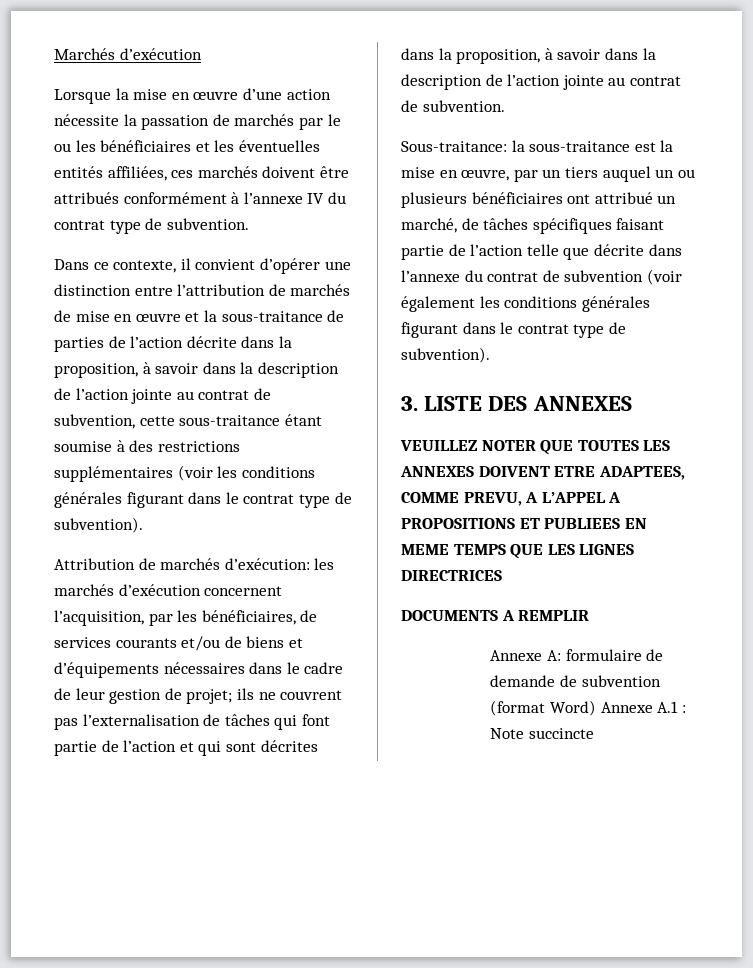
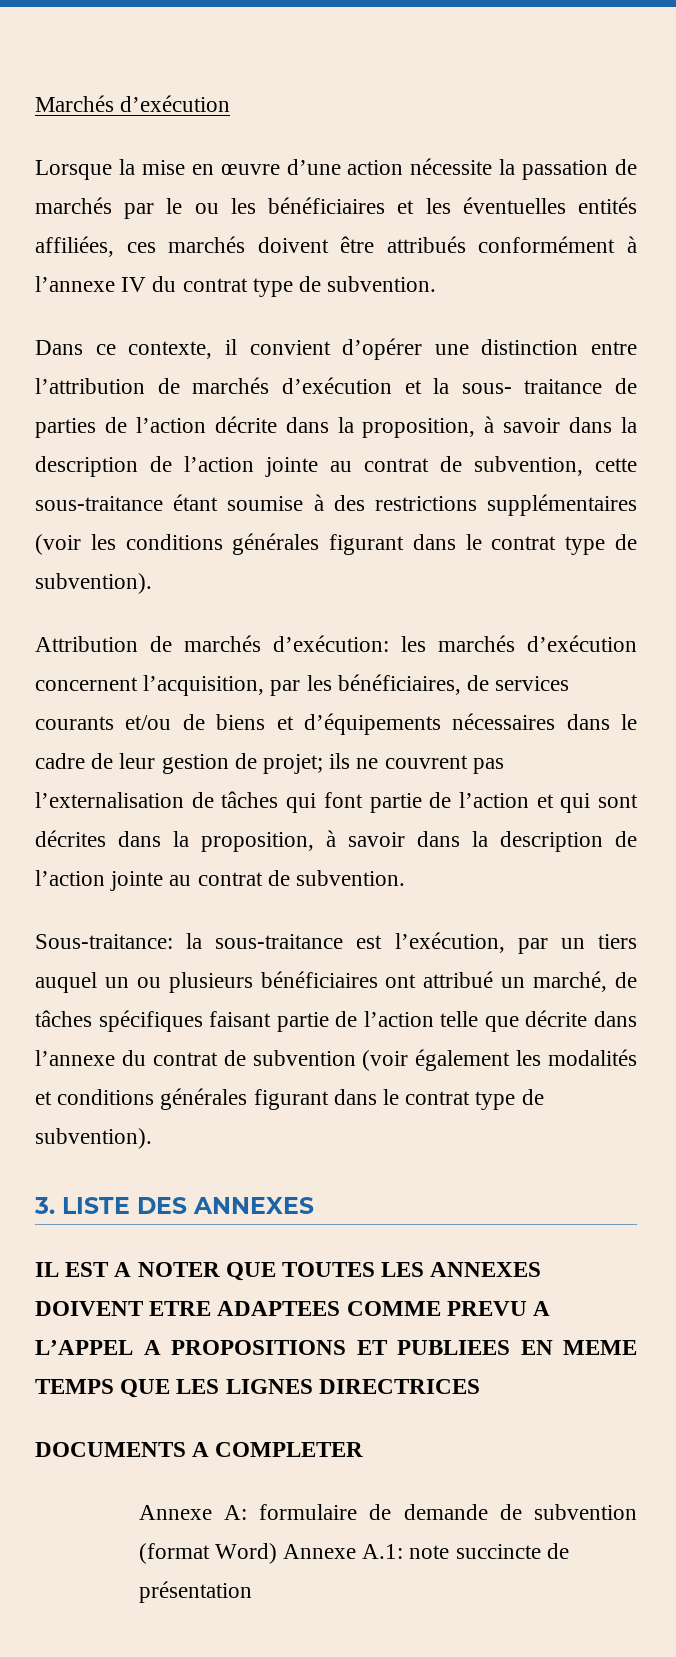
[54,310,323,322] de mise en œuvre et la sous-traitance -> [281,377,603,394] d’exécution et la sous- traitance
[660,140,674,152] [401,167,510,181] la mise en œuvre, -> [394,932,505,953] l’exécution,
(500, 302) none -> [548,1049,637,1066] [35,1091,52,1105] modalités et
[400,440,478,451] VEUILLEZ -> [35,1262,132,1277] IL EST A
[598,466,685,480] [401,492,522,506] ADAPTEES, COMME PREVU, -> [217,1301,527,1316] ADAPTEES COMME PREVU
[518,610,590,621] REMPLIR -> [215,1442,364,1457] COMPLETER
[657,701,686,713] [490,728,594,739] A.1 : Note succincte -> [362,1543,569,1559] [138,1581,252,1603] A.1: note succincte de présentation

